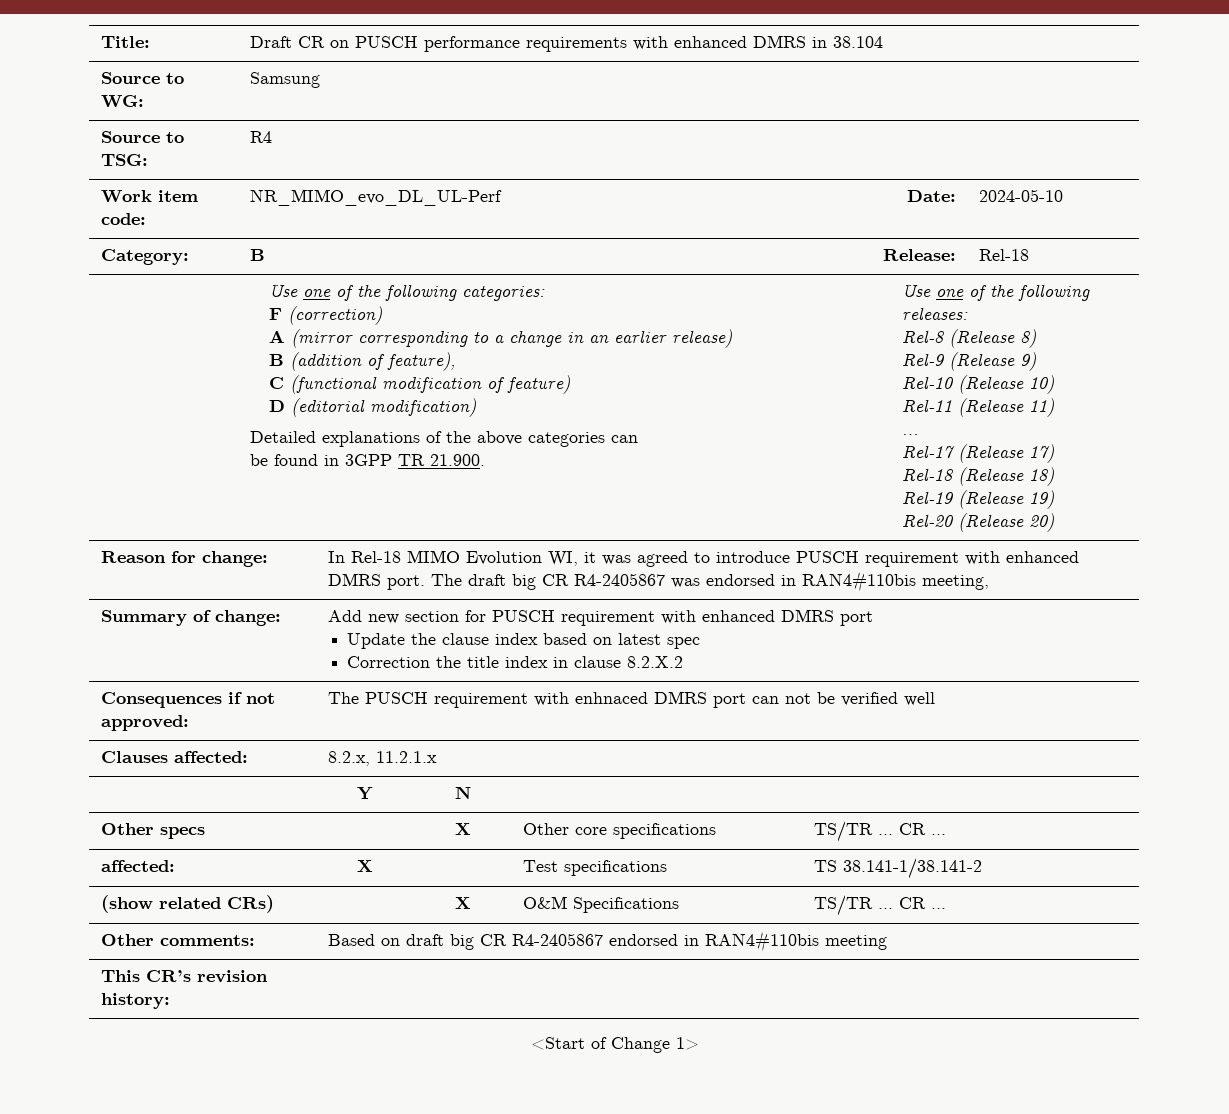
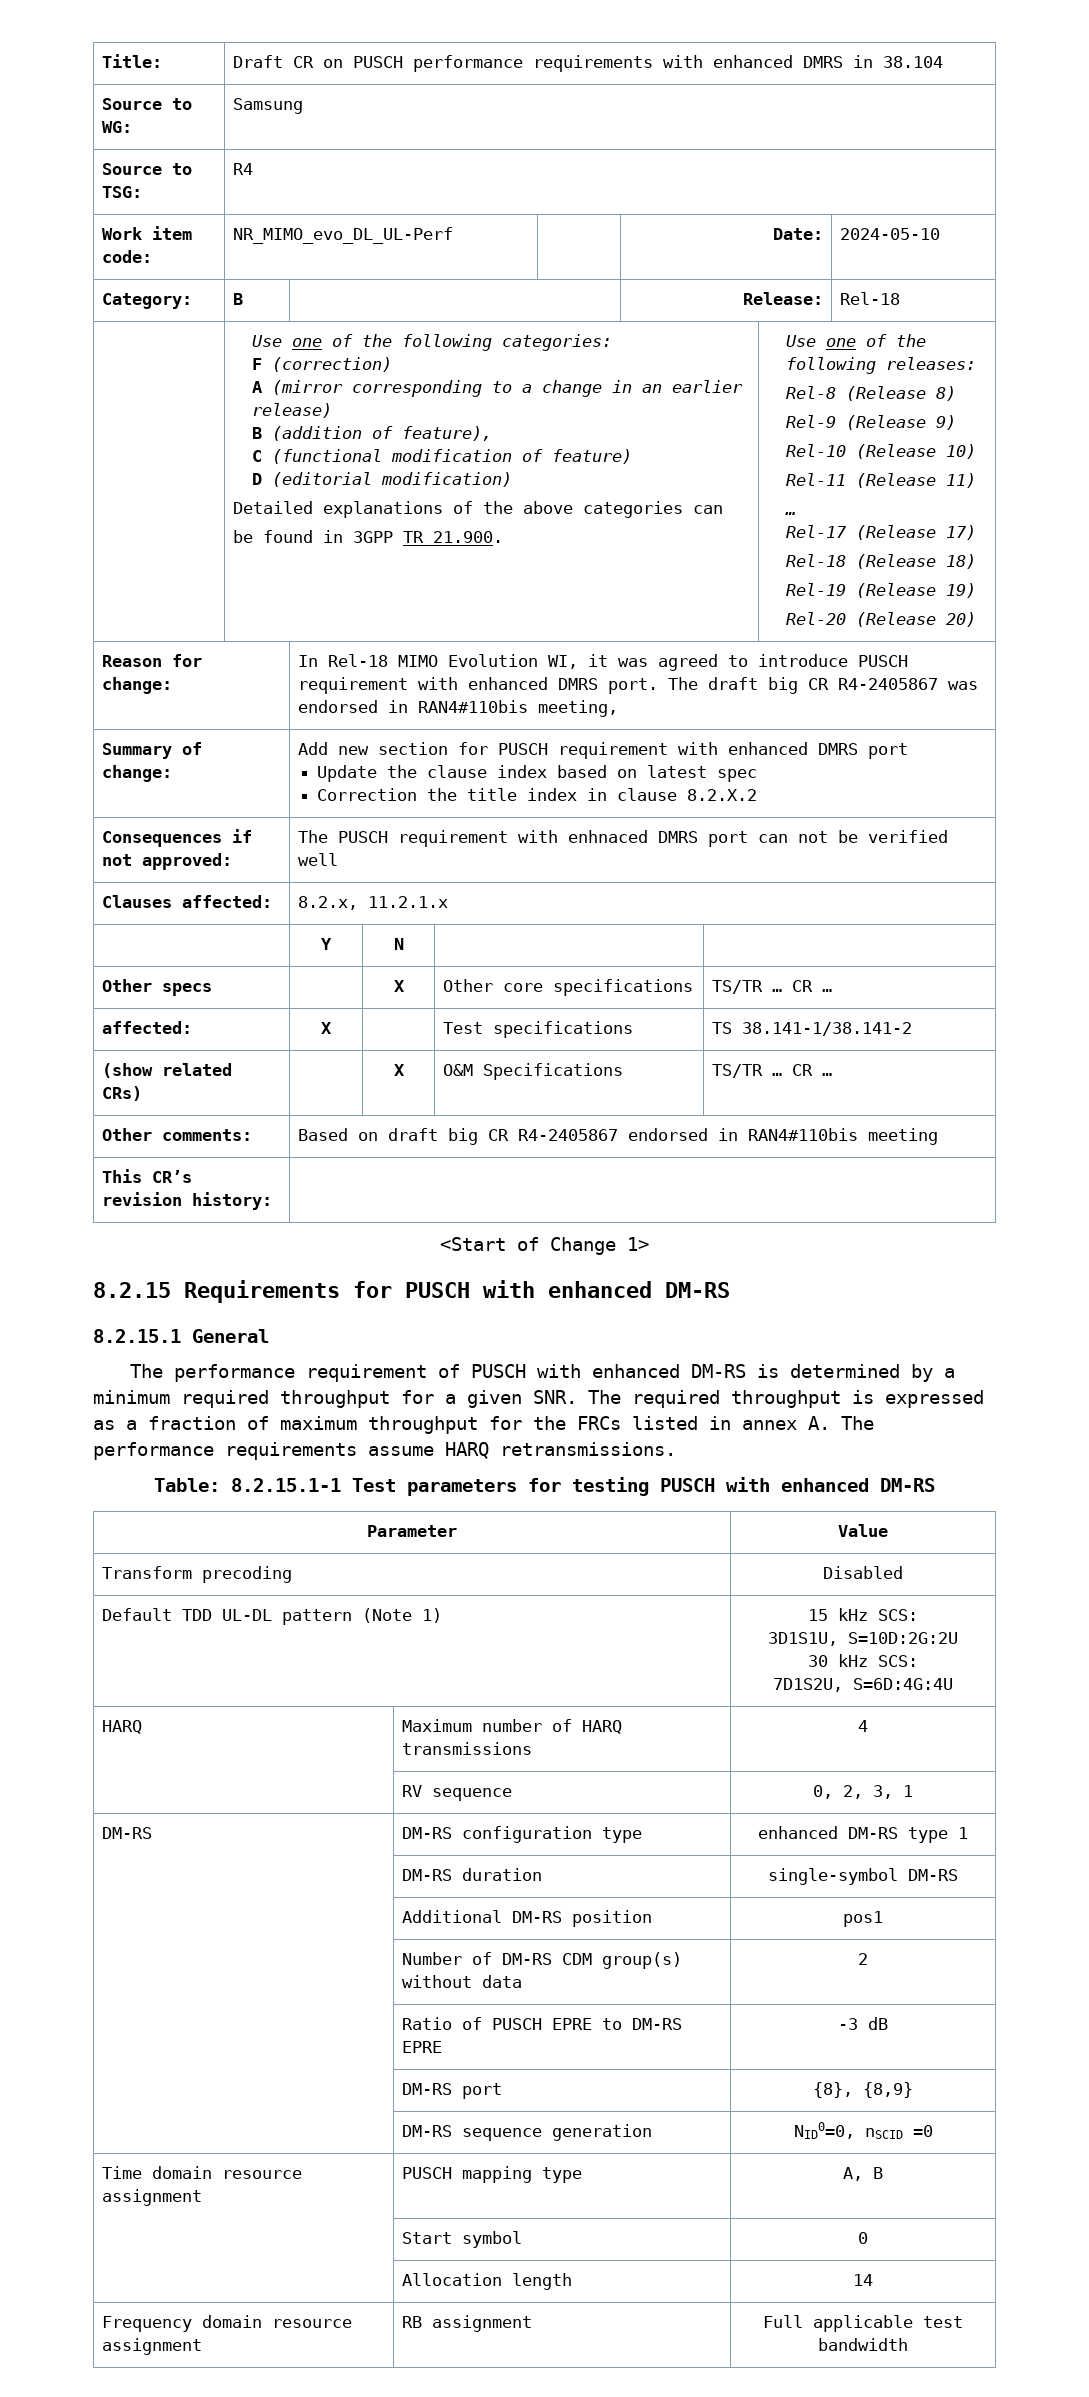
(699, 1043) none -> [93,1280,730,1303] [93,1329,269,1343] [129,1364,955,1382] [93,1390,984,1408] [93,1416,874,1434] [93,1442,676,1460] [154,1477,935,1496] [367,1525,457,1537] [838,1524,888,1537] [102,1566,293,1583] [823,1566,903,1579] [102,1608,443,1625] [808,1608,918,1621] [768,1632,958,1646] [808,1654,918,1667] [773,1678,953,1692] [102,1720,143,1734] [402,1719,623,1734] [402,1742,533,1755] [858,1720,868,1732] [402,1785,513,1801] [813,1785,913,1799] [102,1827,153,1839] [402,1826,643,1843] [758,1826,968,1843] [402,1868,543,1881] [768,1868,958,1885] [402,1910,653,1927] [843,1911,883,1927] [402,1952,683,1969] [402,1975,523,1988] [858,1953,868,1965] [402,2017,683,2030] [402,2041,443,2053] [838,2017,888,2030] [402,2083,503,2099] [813,2082,913,2098] [402,2124,653,2141] [793,2122,933,2139] [102,2166,303,2179] [102,2189,203,2206] [402,2166,583,2183] [843,2167,883,2181] [402,2231,523,2248] [858,2232,868,2244] [402,2273,573,2290] [853,2274,873,2286] [102,2315,353,2332] [102,2338,203,2355] [402,2315,533,2332] [763,2315,963,2332] [818,2338,908,2351] // 8.2.15 Requirements for PUSCH with enhanced DM-RS // 8.2.15.1 General // The performance requirement of PUSCH with enhanced DM-RS is determined by a minimum required throughput for a given SNR. The required throughput is expressed as a fraction of maximum throughput for the FRCs listed in annex A. The performance requirements assume HARQ retransmissions. // Table: 8.2.15.1-1 Test parameters for testing PUSCH with enhanced DM-RS // Parameter | Value // Transform precoding | Disabled // Default TDD UL-DL pattern (Note 1) | 15 kHz SCS: // 3D1S1U, S=10D:2G:2U // 30 kHz SCS: // 7D1S2U, S=6D:4G:4U // HARQ | Maximum number of HARQ transmissions | 4 // | RV sequence | 0, 2, 3, 1 // DM-RS | DM-RS configuration type | enhanced DM-RS type 1 // | DM-RS duration | single-symbol DM-RS // | Additional DM-RS position | pos1 // | Number of DM-RS CDM group(s) without data | 2 // | Ratio of PUSCH EPRE to DM-RS EPRE | -3 dB // | DM-RS port | {8}, {8,9} // | DM-RS sequence generation | NID0=0, nSCID =0 // Time domain resource assignment | PUSCH mapping type | A, B // | Start symbol | 0 // | Allocation length | 14 // Frequency domain resource assignment | RB assignment | Full applicable test bandwidth

